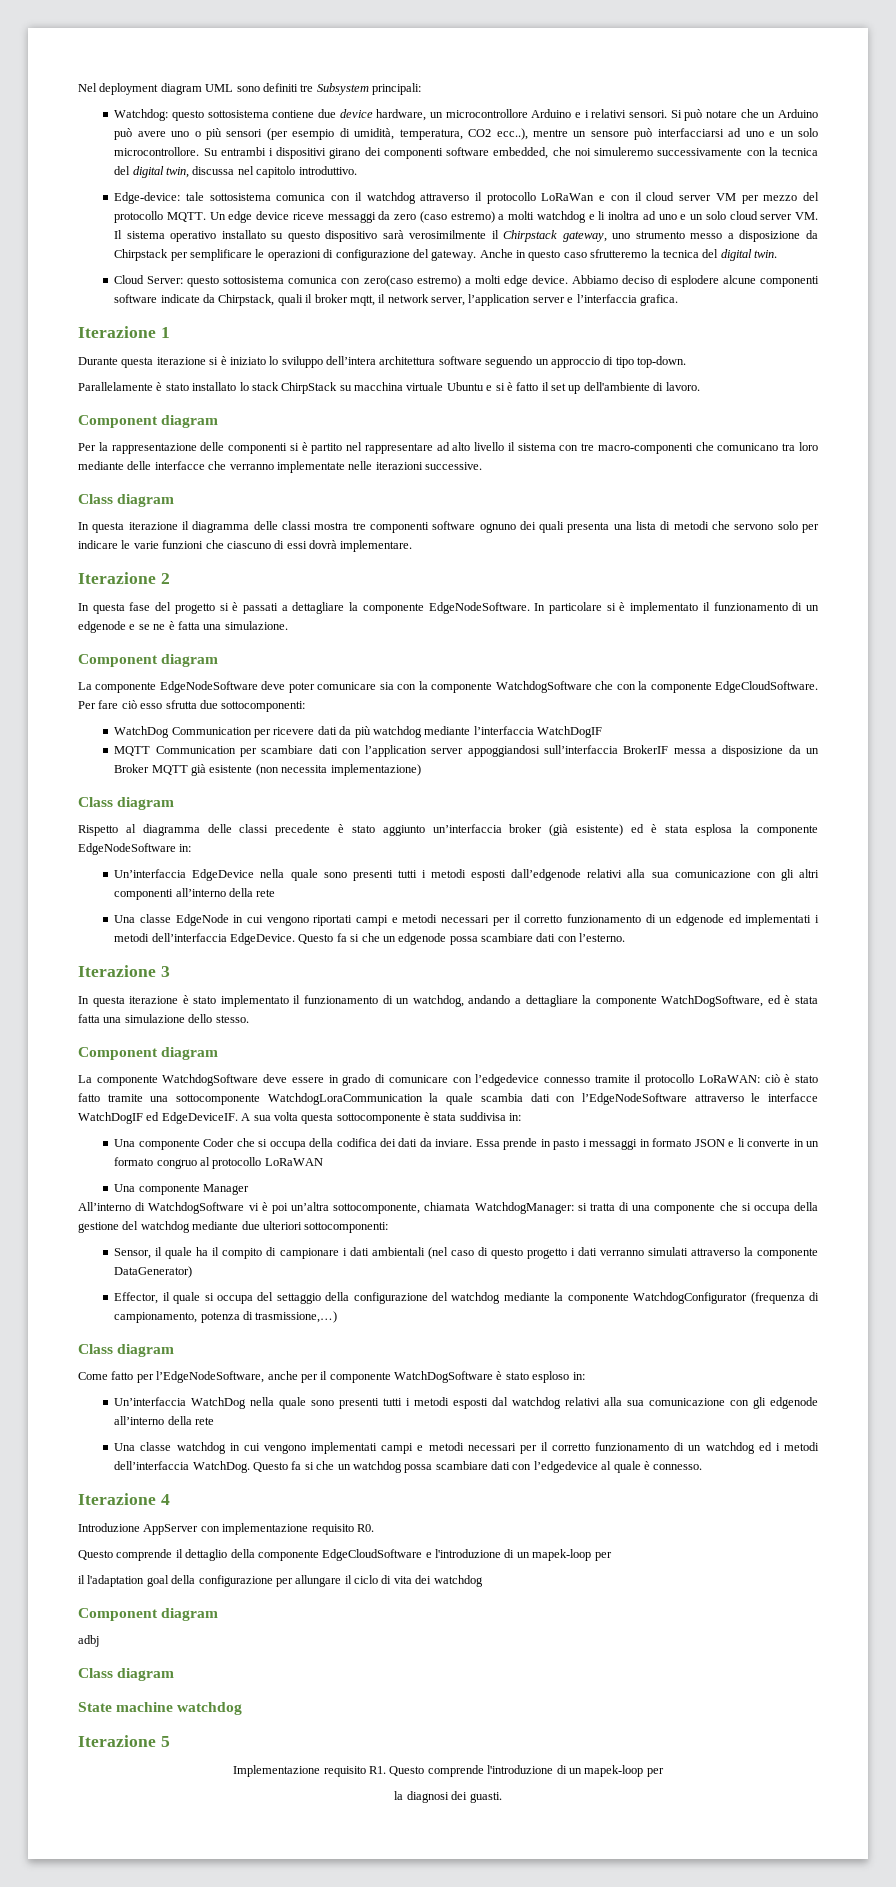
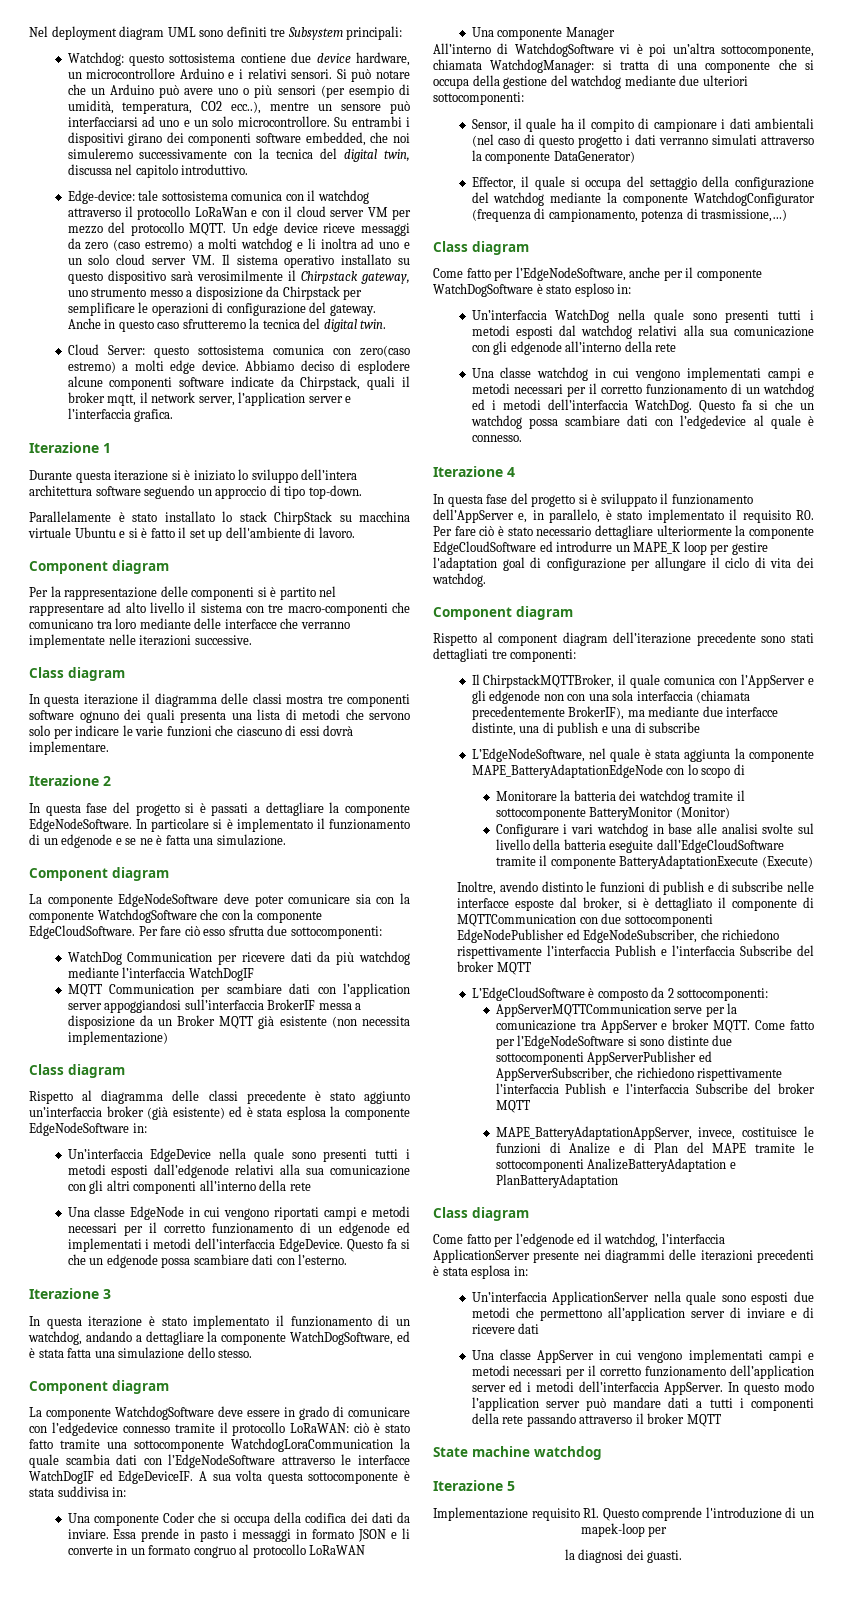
[78,1523,374,1535] [78,1549,612,1561] [78,1575,85,1584] Introduzione AppServer con implementazione requisito R0. // Questo comprende il dettaglio della componente EdgeCloudSoftware e l'introduzione di un mapek-loop per // il -> [433,493,753,507] [433,509,814,523] [433,525,814,539] [433,541,768,555] In questa fase del progetto si è sviluppato il funzionamento dell’AppServer e, in parallelo, è stato implementato il requisito R0. Per fare ciò è stato necessario dettagliare ulteriormente la componente EdgeCloudSoftware ed introdurre un MAPE_K loop per gestire
[171,1575,196,1584] della -> [530,557,542,568] di
[433,1575,483,1587] [78,1608,219,1621] [78,1635,99,1647] [78,1668,175,1681] watchdog // Component diagram // adbj // Class diagram -> [432,573,486,587] [433,606,573,620] [433,632,814,646] [433,648,577,662] [471,674,814,688] [471,690,751,704] [471,706,779,720] [471,722,701,736] [471,748,814,762] [471,764,745,778] [495,790,745,804] [495,807,730,820] [495,823,815,837] [495,839,784,853] [495,855,813,869] [457,881,814,895] [457,897,814,911] [457,913,713,927] [457,929,780,943] [457,945,814,959] [457,961,531,975] [471,987,769,1001] [495,1003,738,1017] [495,1019,814,1033] [495,1035,733,1049] [495,1051,712,1065] [495,1067,783,1081] [495,1083,815,1094] [495,1100,530,1113] [495,1126,814,1140] [495,1142,814,1154] [495,1158,736,1172] [495,1174,618,1188] [433,1207,529,1221] [433,1233,725,1247] [433,1249,814,1263] [433,1265,528,1279] [471,1291,814,1305] [471,1307,815,1321] [471,1323,540,1334] [471,1349,815,1363] [471,1365,814,1379] [471,1381,815,1395] [471,1397,815,1411] [471,1413,721,1427] watchdog. // Component diagram // Rispetto al component diagram dell’iterazione precedente sono stati dettagliati tre componenti: // Il ChirpstackMQTTBroker, il quale comunica con l’AppServer e gli edgenode non con una sola interfaccia (chiamata precedentemente BrokerIF), ma mediante due interfacce distinte, una di publish e una di subscribe // L’EdgeNodeSoftware, nel quale è stata aggiunta la componente MAPE_BatteryAdaptationEdgeNode con lo scopo di // Monitorare la batteria dei watchdog tramite il sottocomponente BatteryMonitor (Monitor) // Configurare i vari watchdog in base alle analisi svolte sul livello della batteria eseguite dall’EdgeCloudSoftware tramite il componente BatteryAdaptationExecute (Execute) // Inoltre, avendo distinto le funzioni di publish e di subscribe nelle interfacce esposte dal broker, si è dettagliato il componente di MQTTCommunication con due sottocomponenti EdgeNodePublisher ed EdgeNodeSubscriber, che richiedono rispettivamente l’interfaccia Publish e l’interfaccia Subscribe del broker MQTT // L’EdgeCloudSoftware è composto da 2 sottocomponenti: // AppServerMQTTCommunication serve per la comunicazione tra AppServer e broker MQTT. Come fatto per l’EdgeNodeSoftware si sono distinte due sottocomponenti AppServerPublisher ed AppServerSubscriber, che richiedono rispettivamente l’interfaccia Publish e l’interfaccia Subscribe del broker MQTT // MAPE_BatteryAdaptationAppServer, invece, costituisce le funzioni di Analize e di Plan del MAPE tramite le sottocomponenti AnalizeBatteryAdaptation e PlanBatteryAdaptation // Class diagram // Come fatto per l’edgenode ed il watchdog, l’interfaccia ApplicationServer presente nei diagrammi delle iterazioni precedenti è stata esplosa in: // Un’interfaccia ApplicationServer nella quale sono esposti due metodi che permettono all’application server di inviare e di ricevere dati // Una classe AppServer in cui vengono implementati campi e metodi necessari per il corretto funzionamento dell’application server ed i metodi dell’interfaccia AppServer. In questo modo l’application server può mandare dati a tutti i componenti della rete passando attraverso il broker MQTT

